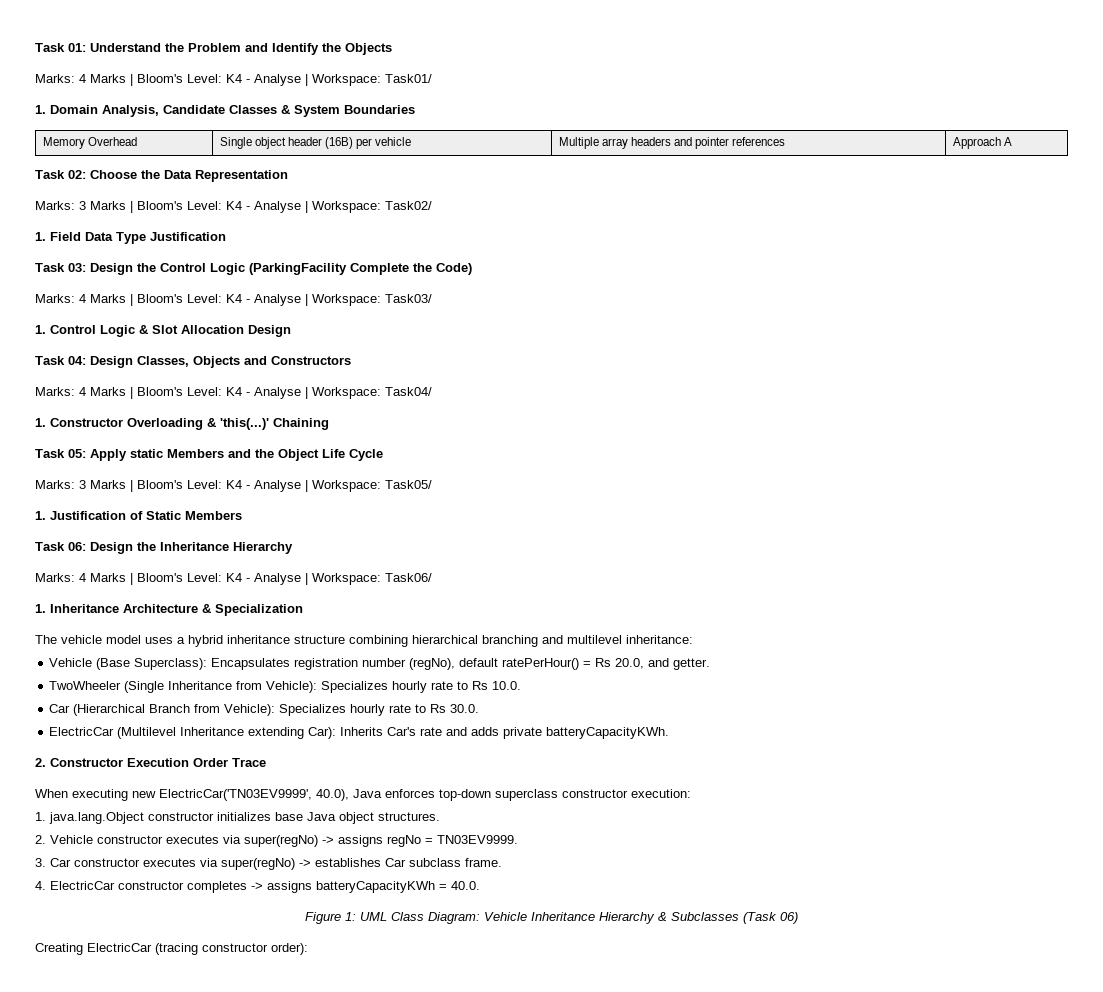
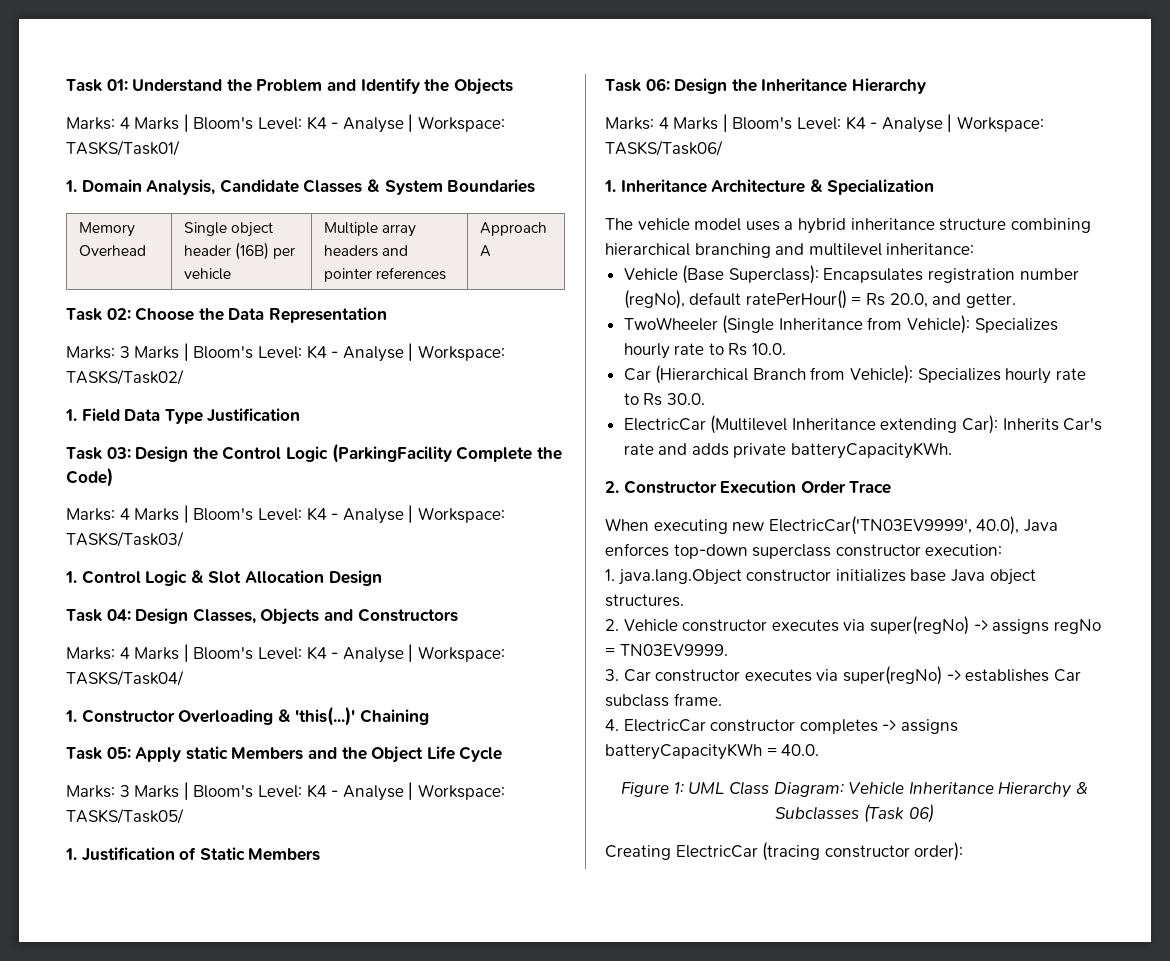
[385,74,432,83] Task01/ -> [66,140,180,156] TASKS/Task01/
[385,201,432,210] Task02/ -> [66,369,184,385] TASKS/Task02/
[385,294,432,303] Task03/ -> [66,531,184,547] TASKS/Task03/
[385,387,432,396] Task04/ -> [66,670,184,686] TASKS/Task04/
[385,480,432,489] Task05/ -> [66,808,184,824] TASKS/Task05/
[385,573,432,582] Task06/ -> [605,140,723,156] TASKS/Task06/

